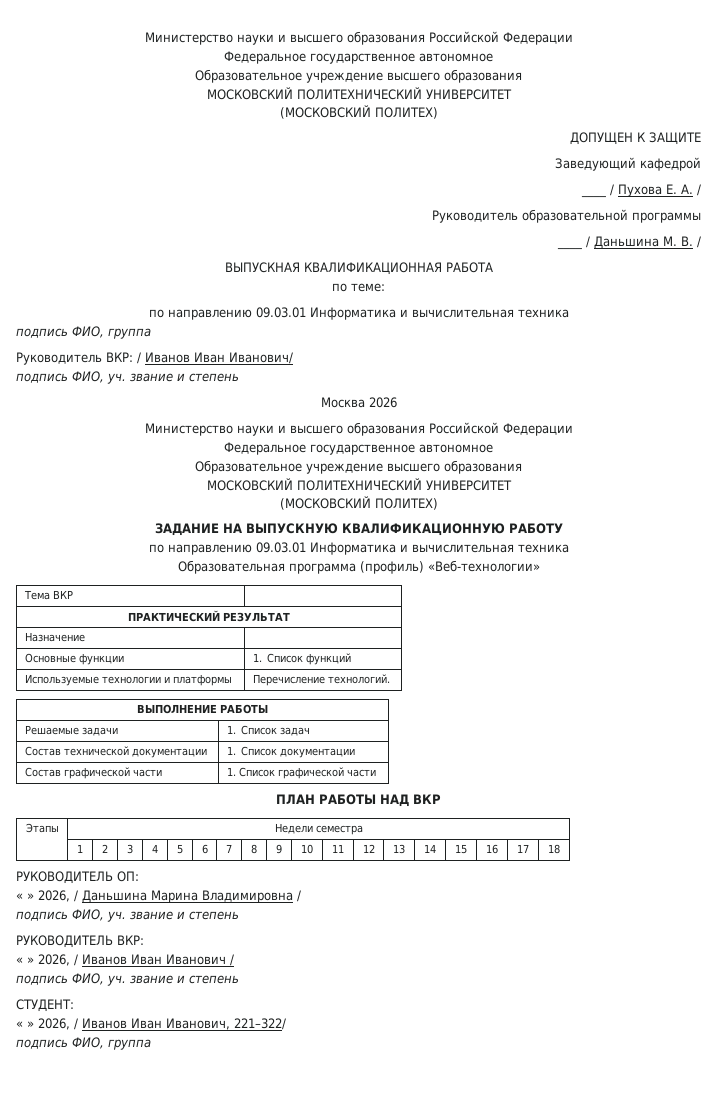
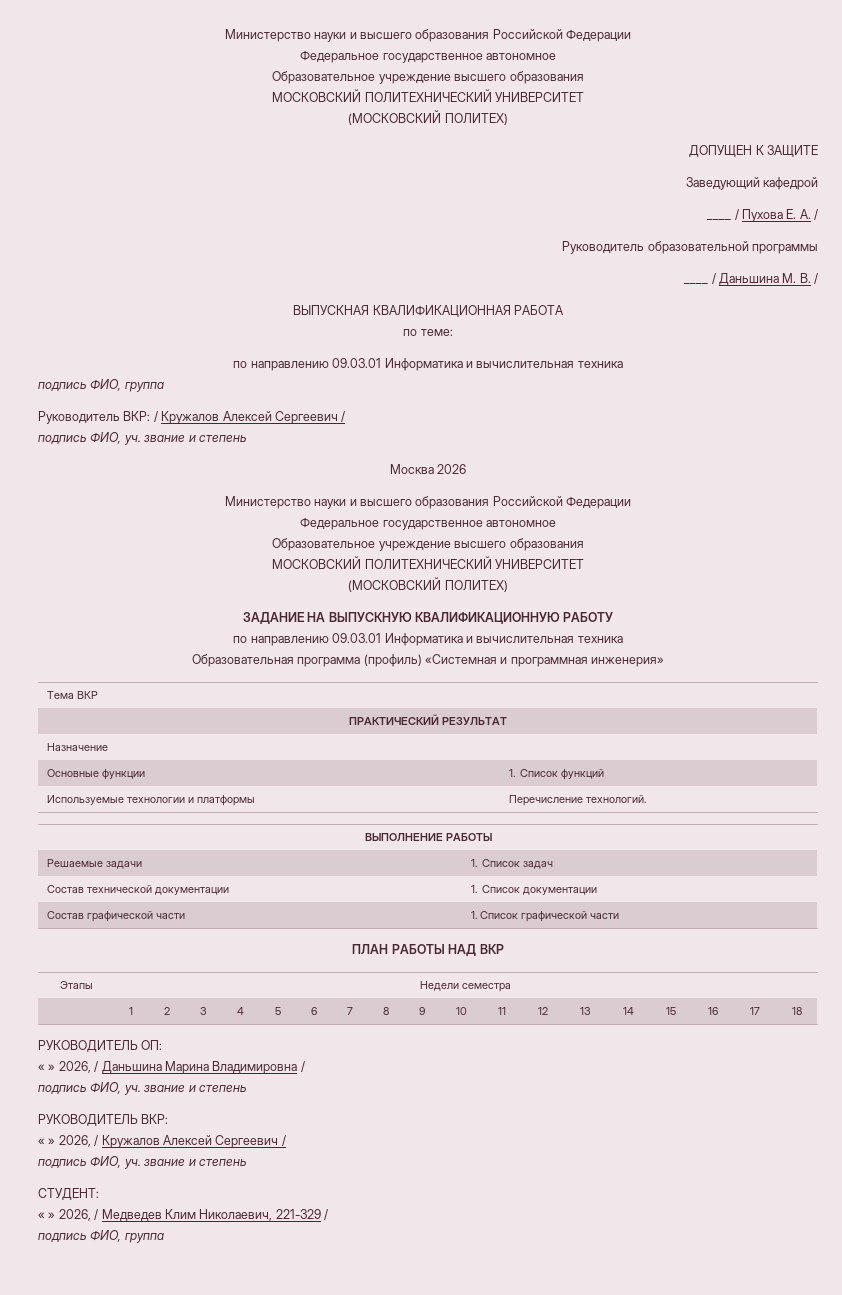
[145,352,293,364] Иванов Иван Иванович/ -> [161,411,346,424] Кружалов Алексей Сергеевич /
[427,560,540,572] «Веб-технологии» -> [425,654,665,667] «Системная и программная инженерия»
[82,954,226,965] Иванов Иван Иванович -> [101,1135,279,1148] Кружалов Алексей Сергеевич
[82,1018,286,1030] Иванов Иван Иванович, 221–322/ -> [101,1209,328,1221] Медведев Клим Николаевич, 221-329 /

